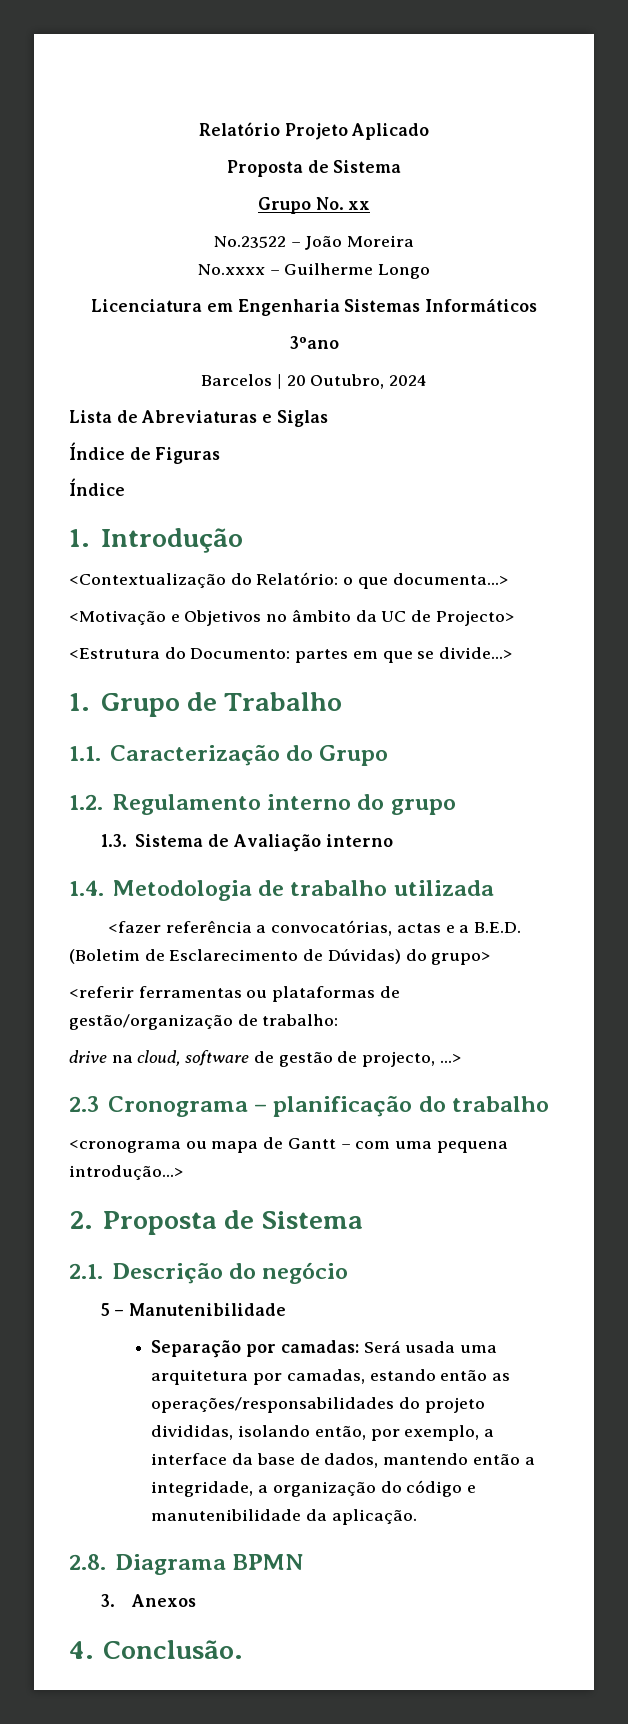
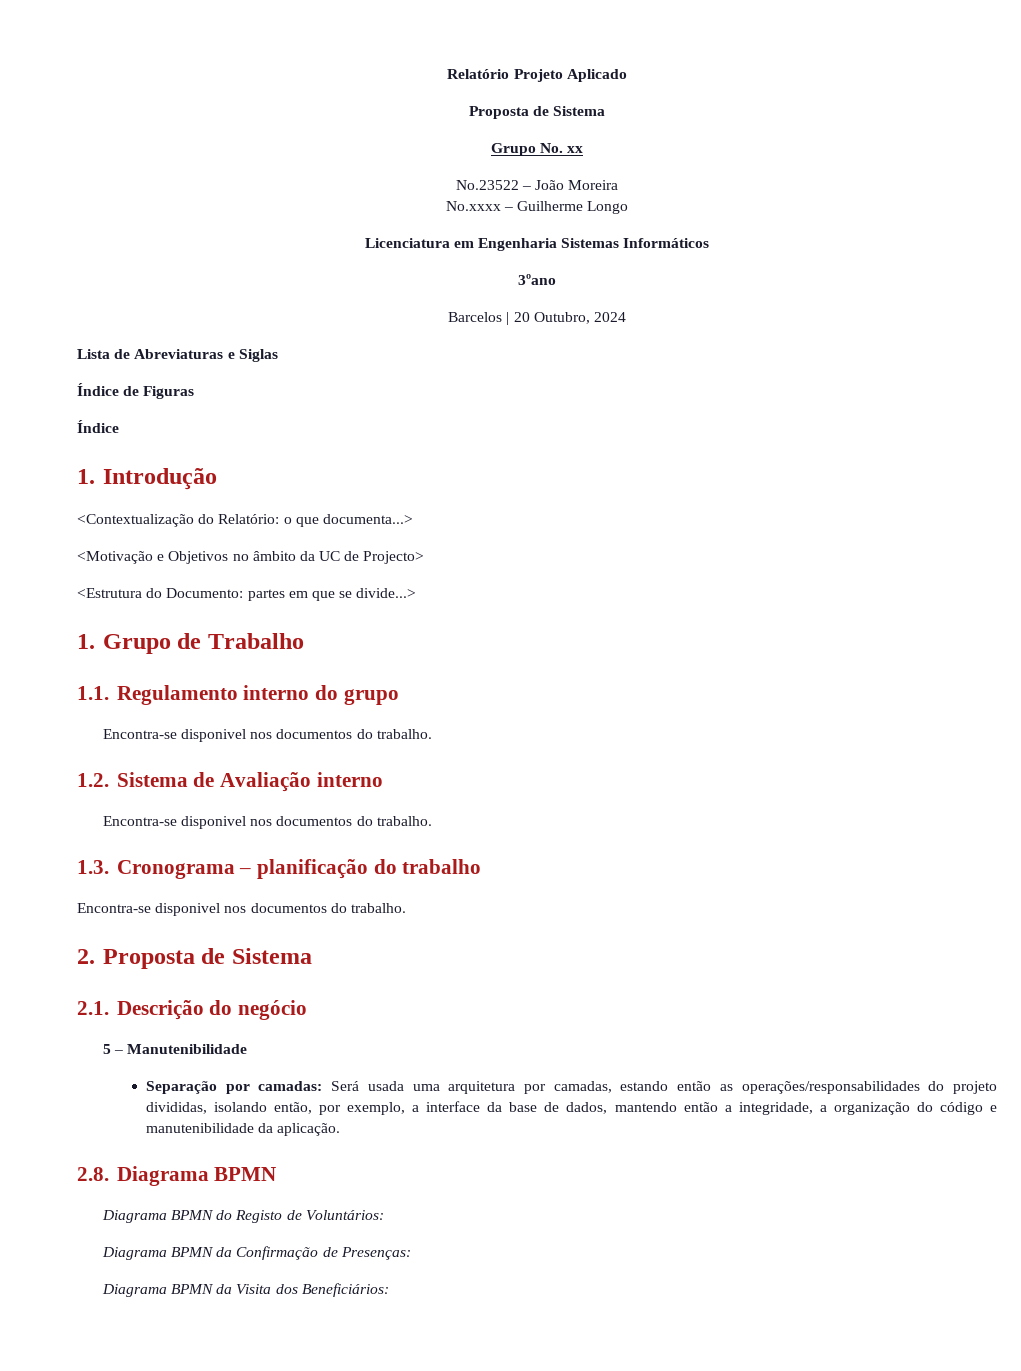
[109,744,389,766] [69,794,103,810] Caracterização do Grupo // 1.2. -> (109, 693) none
[100,834,393,852] [69,880,494,901] [107,920,522,936] [69,949,491,965] [69,986,400,1002] [69,1014,339,1030] [69,1050,461,1067] [69,1096,99,1112] 1.3. Sistema de Avaliação interno // 1.4. Metodologia de trabalho utilizada // <fazer referência a convocatórias, actas e a B.E.D. (Boletim de Esclarecimento de Dúvidas) do grupo> // <referir ferramentas ou plataformas de gestão/organização de trabalho: // drive na cloud, software de gestão de projecto, ...> // 2.3 -> [102,729,432,742] [77,772,383,792] [102,816,432,829] [77,860,109,874] Encontra-se disponivel nos documentos do trabalho. // 1.2. Sistema de Avaliação interno // Encontra-se disponivel nos documentos do trabalho. // 1.3.
[69,1137,508,1153] [69,1165,183,1180] <cronograma ou mapa de Gantt – com uma pequena introdução...> -> [77,903,406,916] Encontra-se disponivel nos documentos do trabalho.
[100,1594,197,1607] [69,1640,243,1659] 3. Anexos // 4. Conclusão. -> [101,1210,384,1223] [101,1246,411,1260] [101,1283,389,1297] Diagrama BPMN do Registo de Voluntários: // Diagrama BPMN da Confirmação de Presenças: // Diagrama BPMN da Visita dos Beneficiários:

